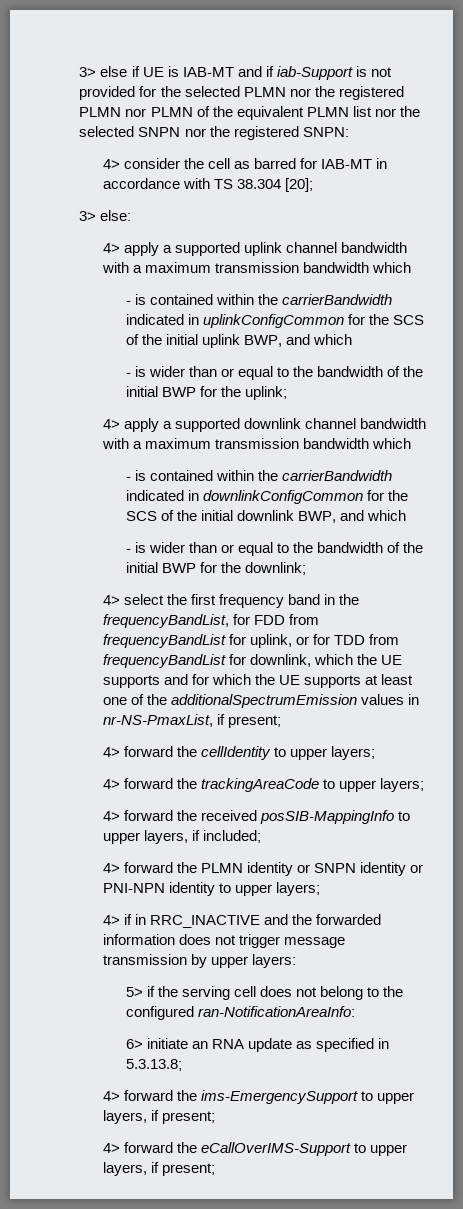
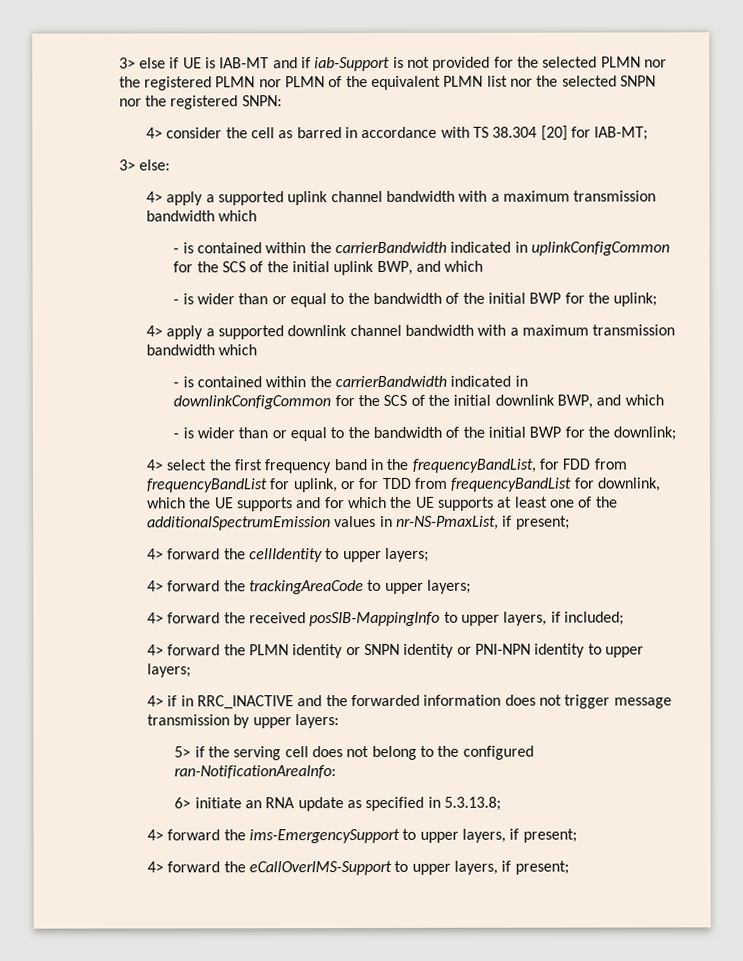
[299,158,372,169] for IAB-MT -> (342, 133) none
[284,178,313,192] [20]; -> [540,125,649,141] [20] for IAB-MT;

